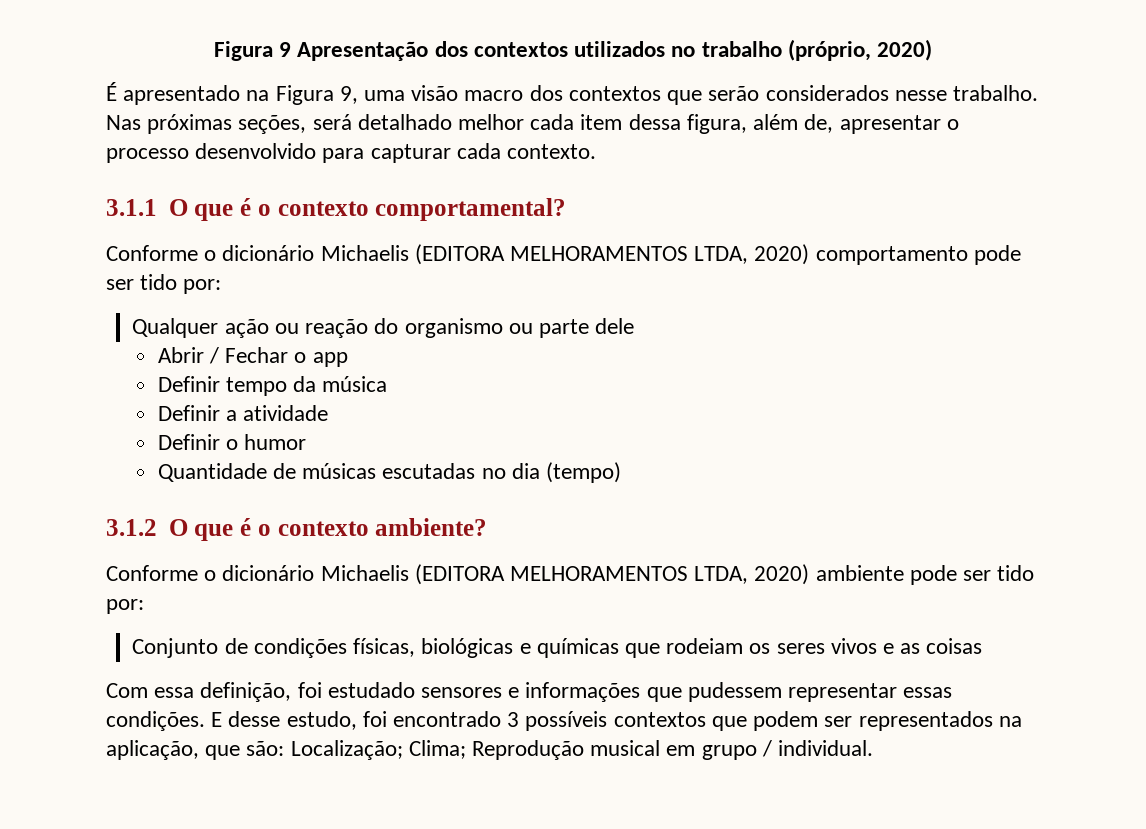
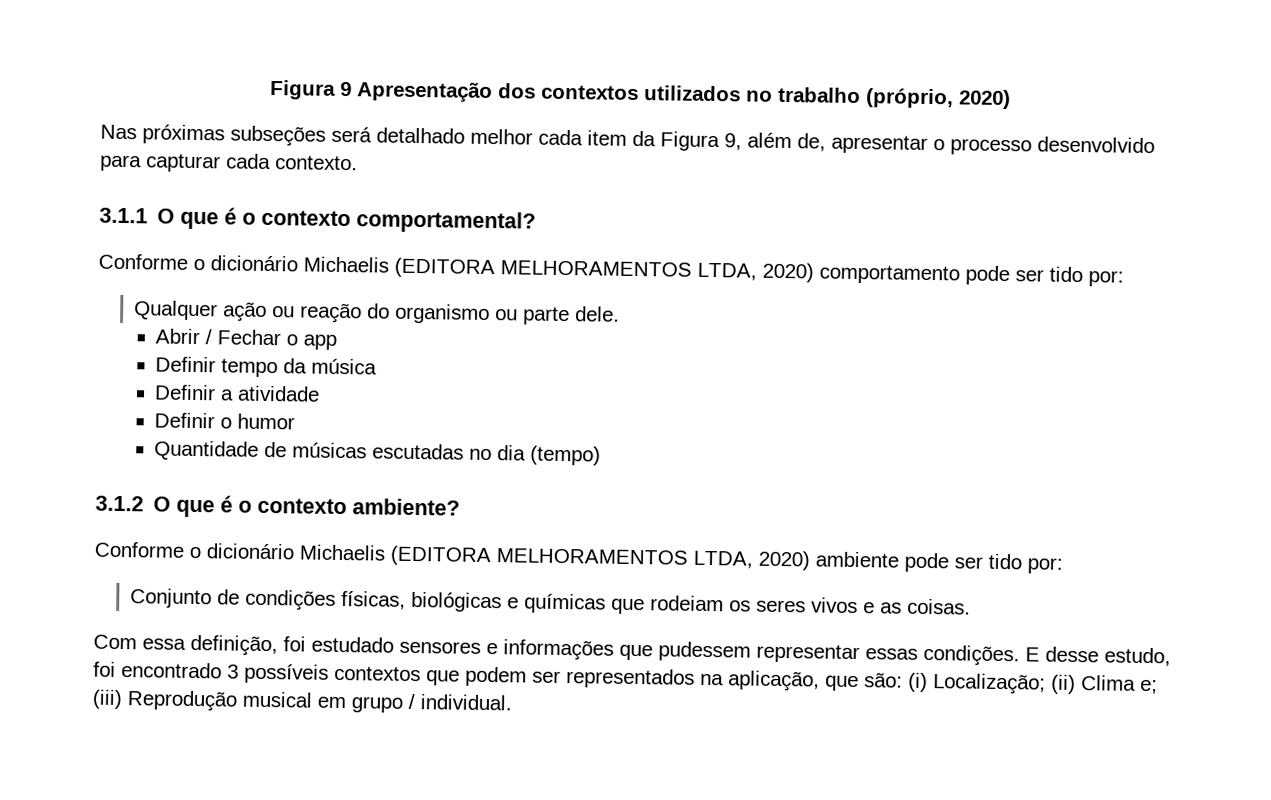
[106,82,1038,105] É apresentado na Figura 9, uma visão macro dos contextos que serão considerados nesse trabalho. -> (1011, 99) none
[238,115,307,134] seções, -> [230,125,326,147] subseções
[628,114,747,134] dessa figura, -> [632,130,742,152] da Figura 9,
[595,318,635,334] dele -> [574,306,620,322] dele.
[926,638,983,654] coisas -> [906,598,971,615] coisas.
[290,740,466,760] Localização; Clima; -> [908,672,1158,695] [92,689,123,710] (i) Localização; (ii) Clima e; (iii)

